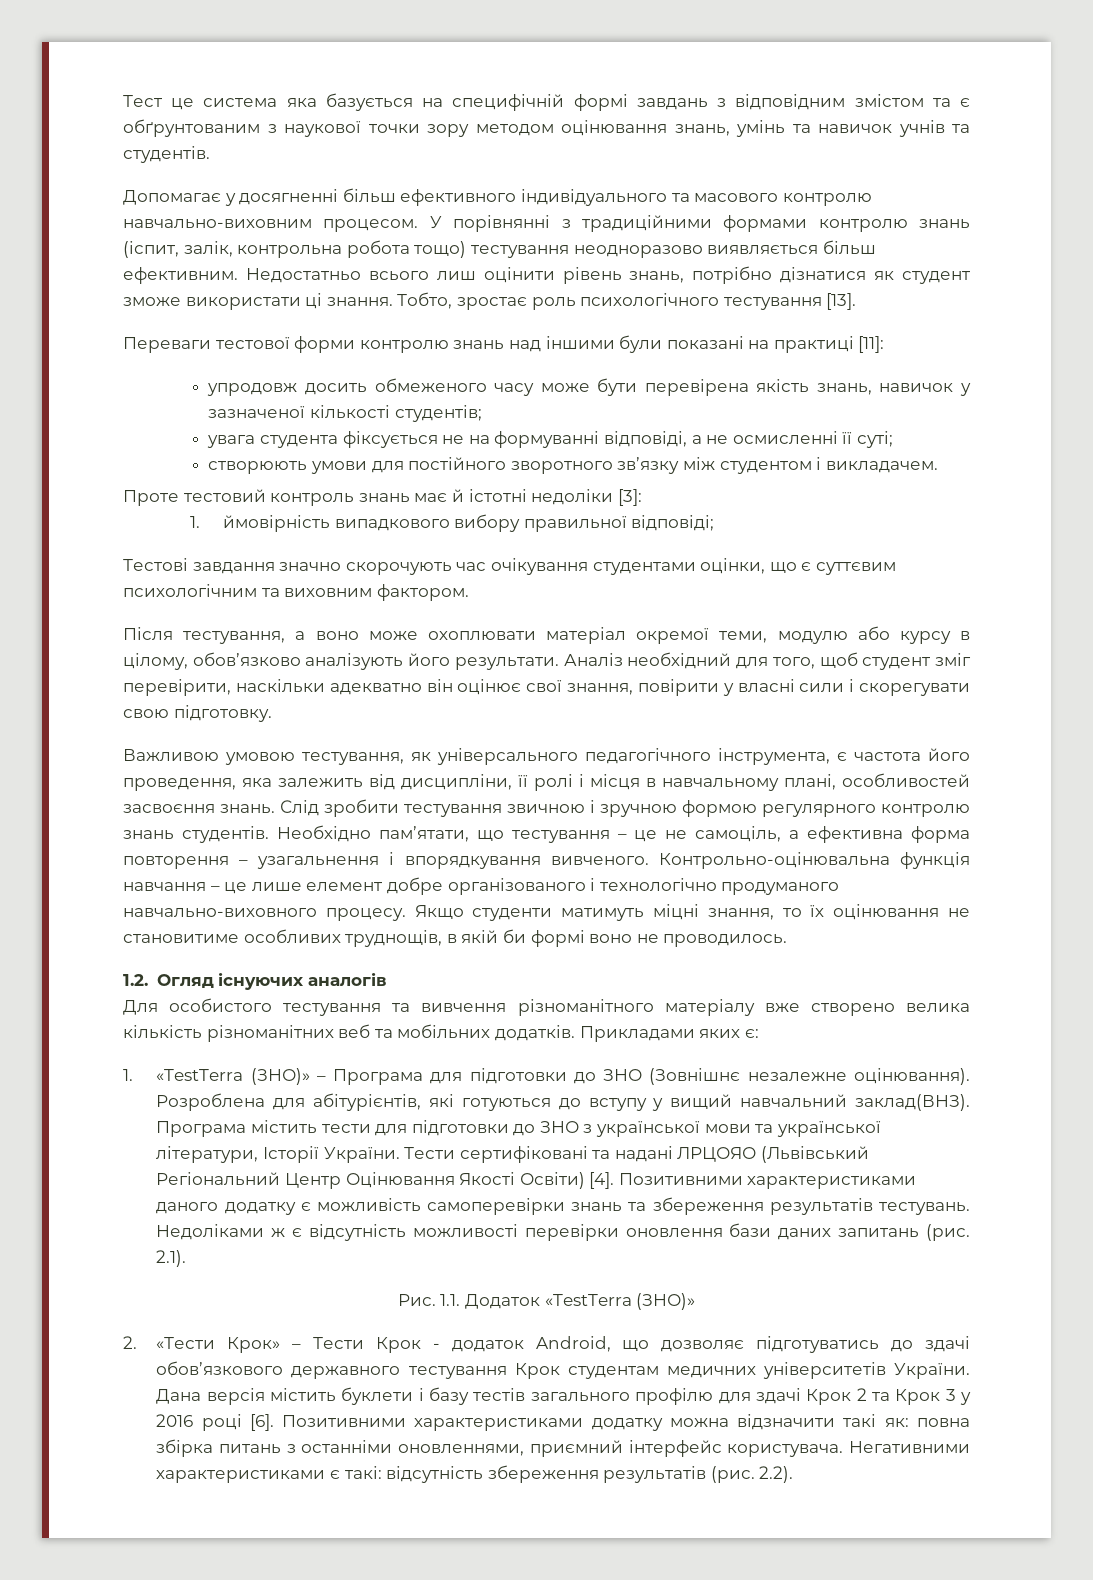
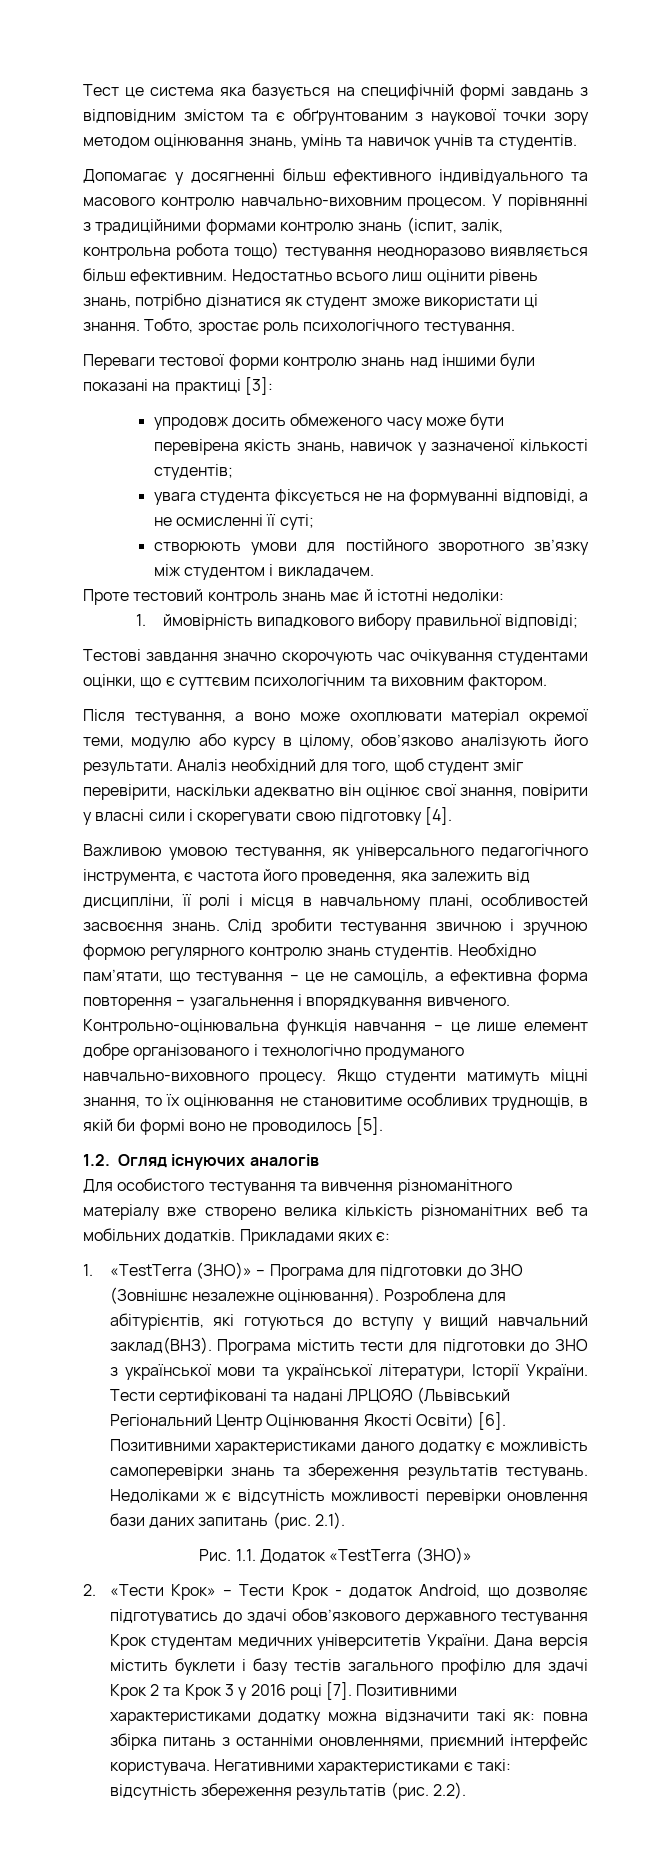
[723,293,857,310] тестування [13]. -> [423,322,515,335] тестування.
[858,336,885,353] [11]: -> [244,377,273,395] [3]:
[531,489,642,506] недоліки [3]: -> [432,589,505,603] недоліки:
[173,705,272,722] підготовку. -> [339,807,453,825] підготовку [4].
[663,934,788,947] проводилось. -> [251,1117,383,1135] проводилось [5].
[589,1172,615,1189] [4]. -> [478,1412,507,1430] [6].
[249,1414,274,1431] [6]. -> [326,1682,353,1700] [7].

